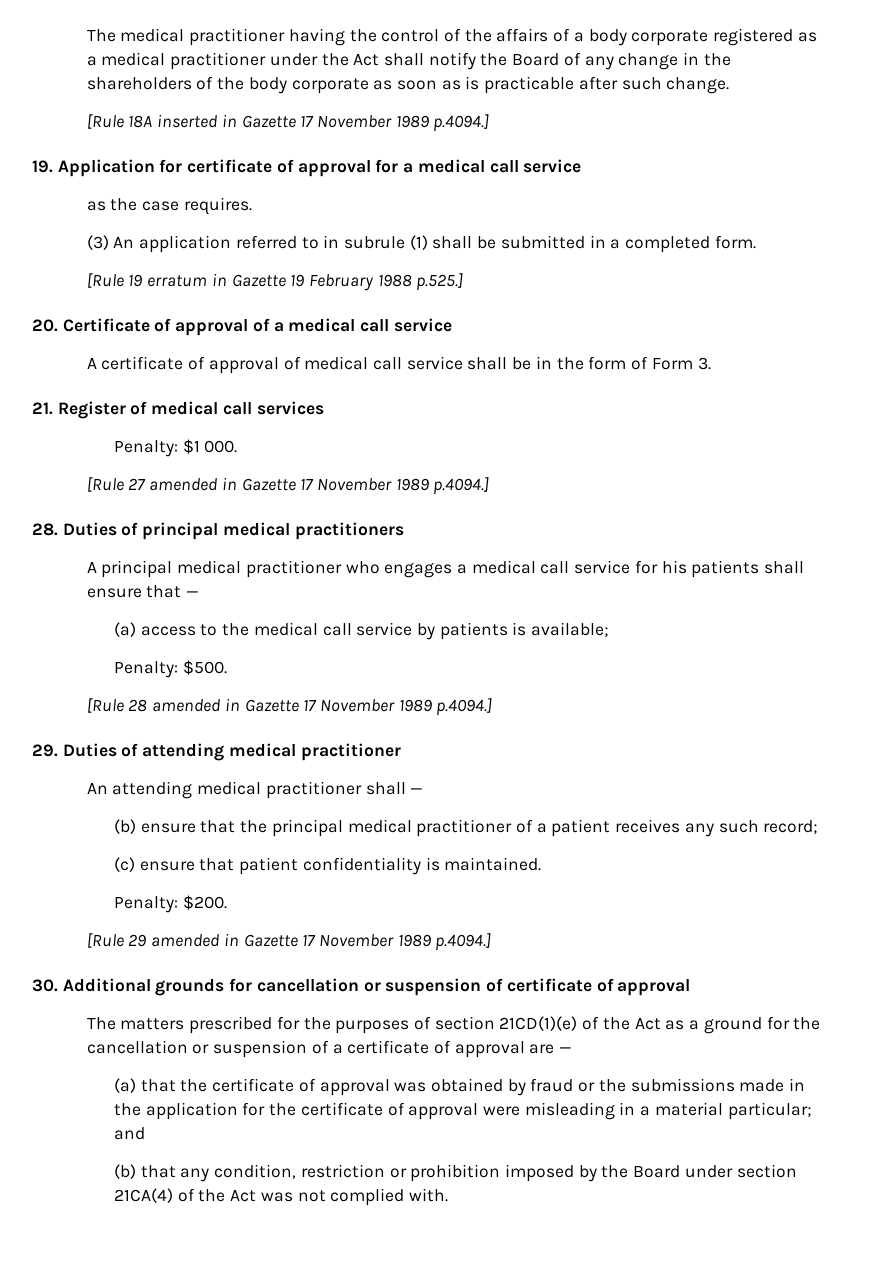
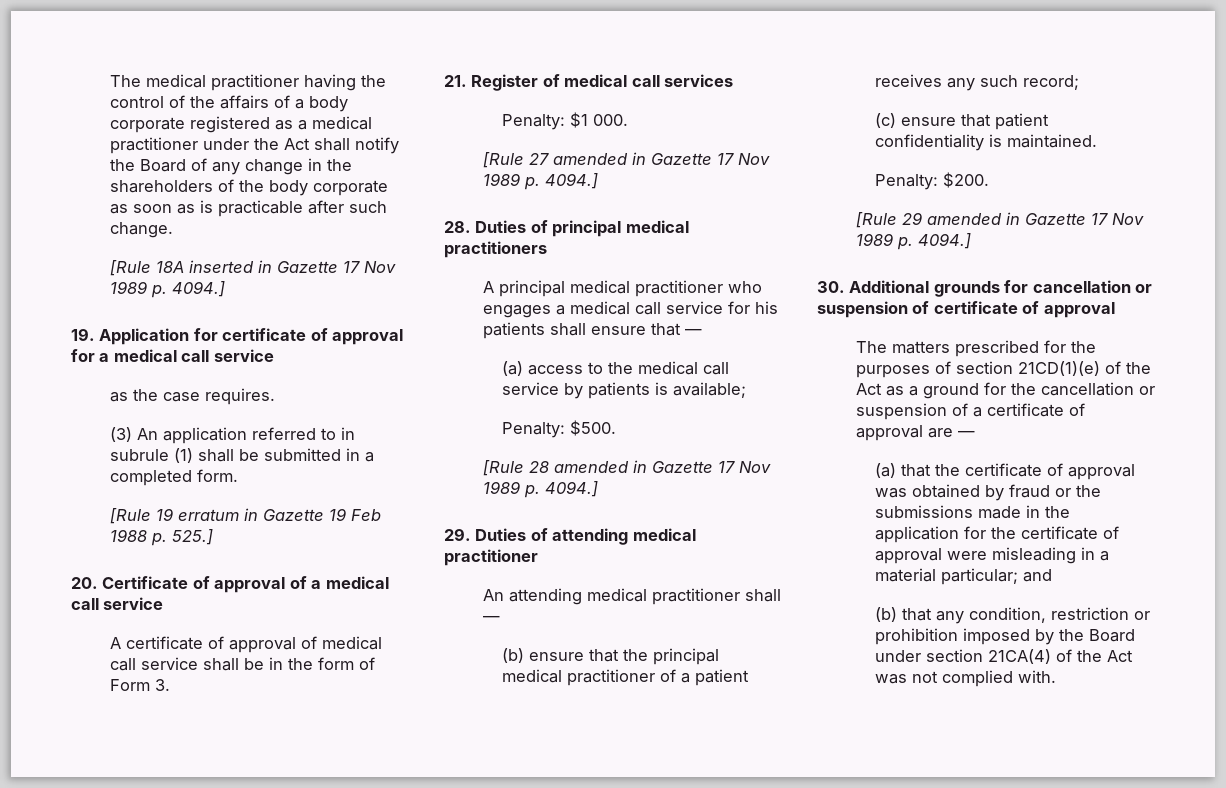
[316,114,490,132] November 1989 p.4094.] -> [363,261,396,273] [109,281,225,298] Nov 1989 p. 4094.]
[308,273,464,291] February 1988 p.525.] -> [350,509,381,521] [109,529,213,546] Feb 1988 p. 525.]
[316,477,490,495] November 1989 p.4094.] -> [737,153,770,165] [482,173,598,190] Nov 1989 p. 4094.]
[319,698,493,716] November 1989 p.4094.] -> [738,461,771,473] [482,481,598,498] Nov 1989 p. 4094.]
[318,933,492,951] November 1989 p.4094.] -> [1111,213,1144,225] [855,233,971,250] Nov 1989 p. 4094.]

